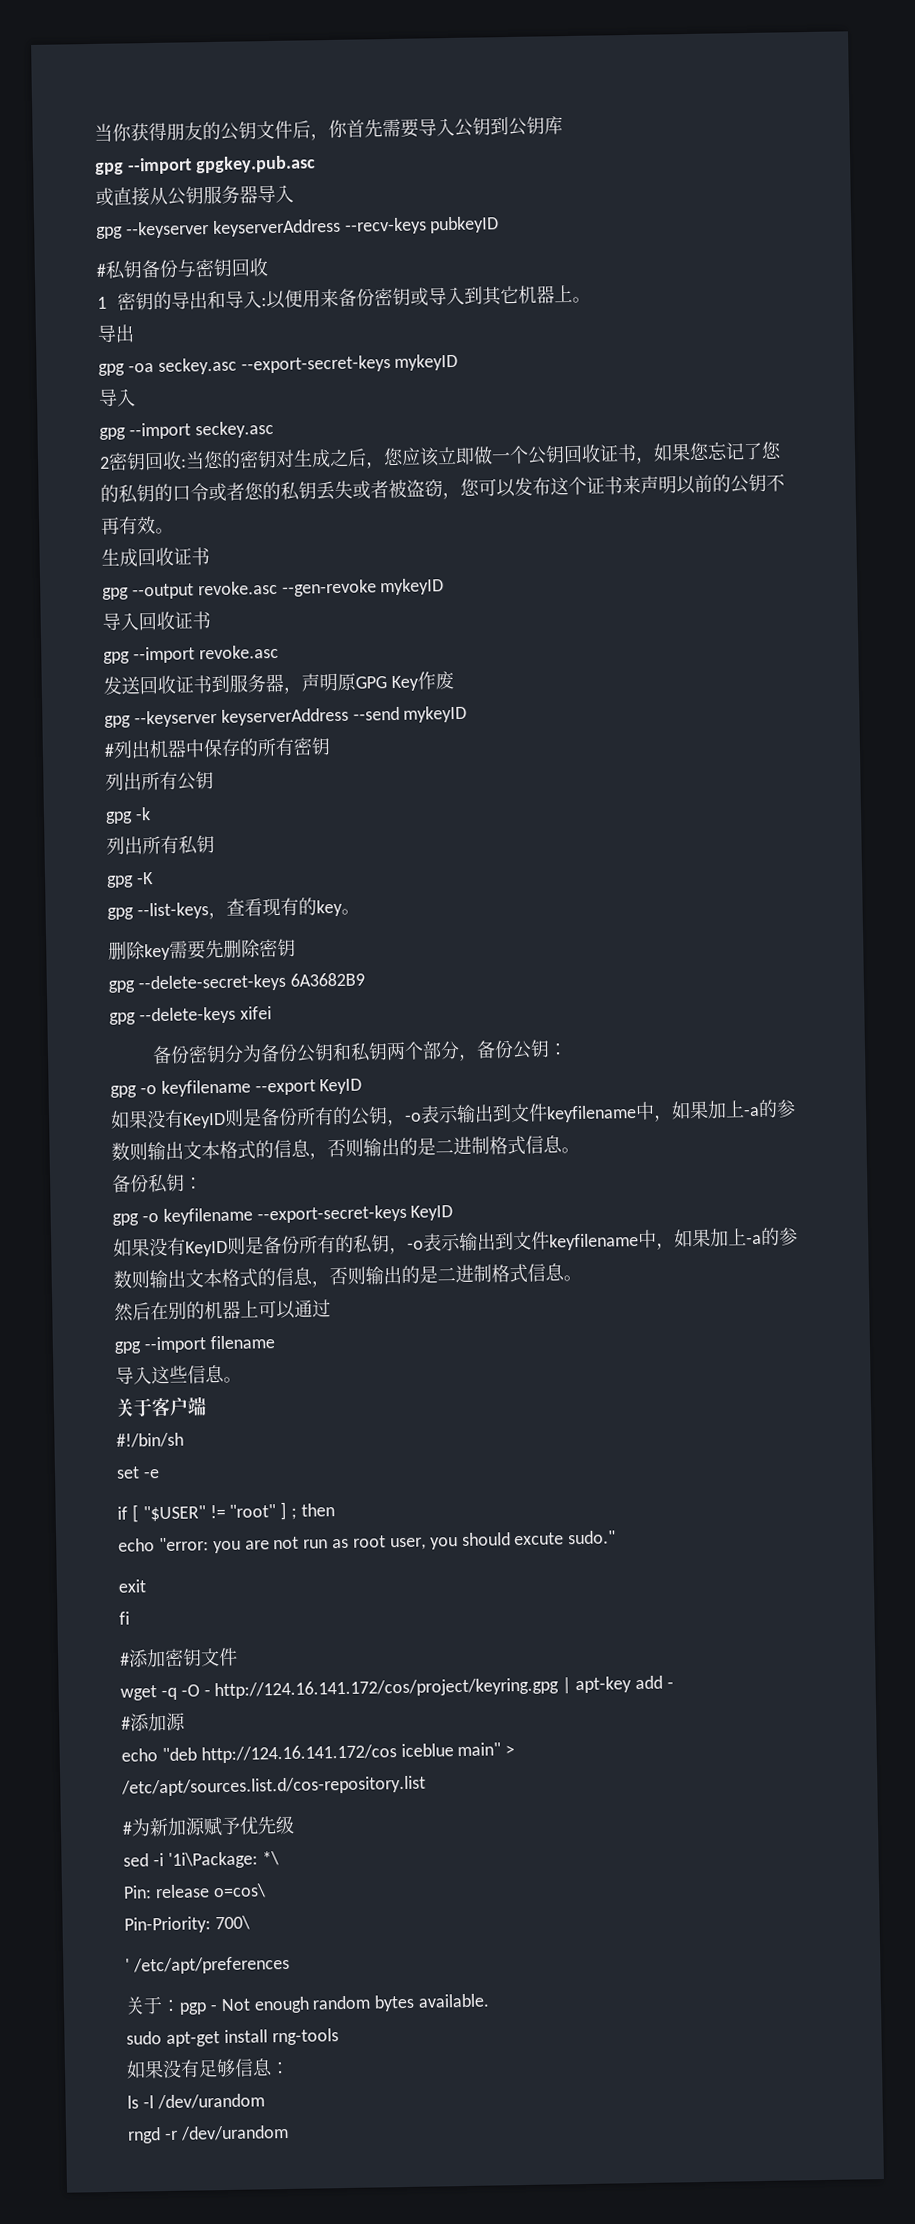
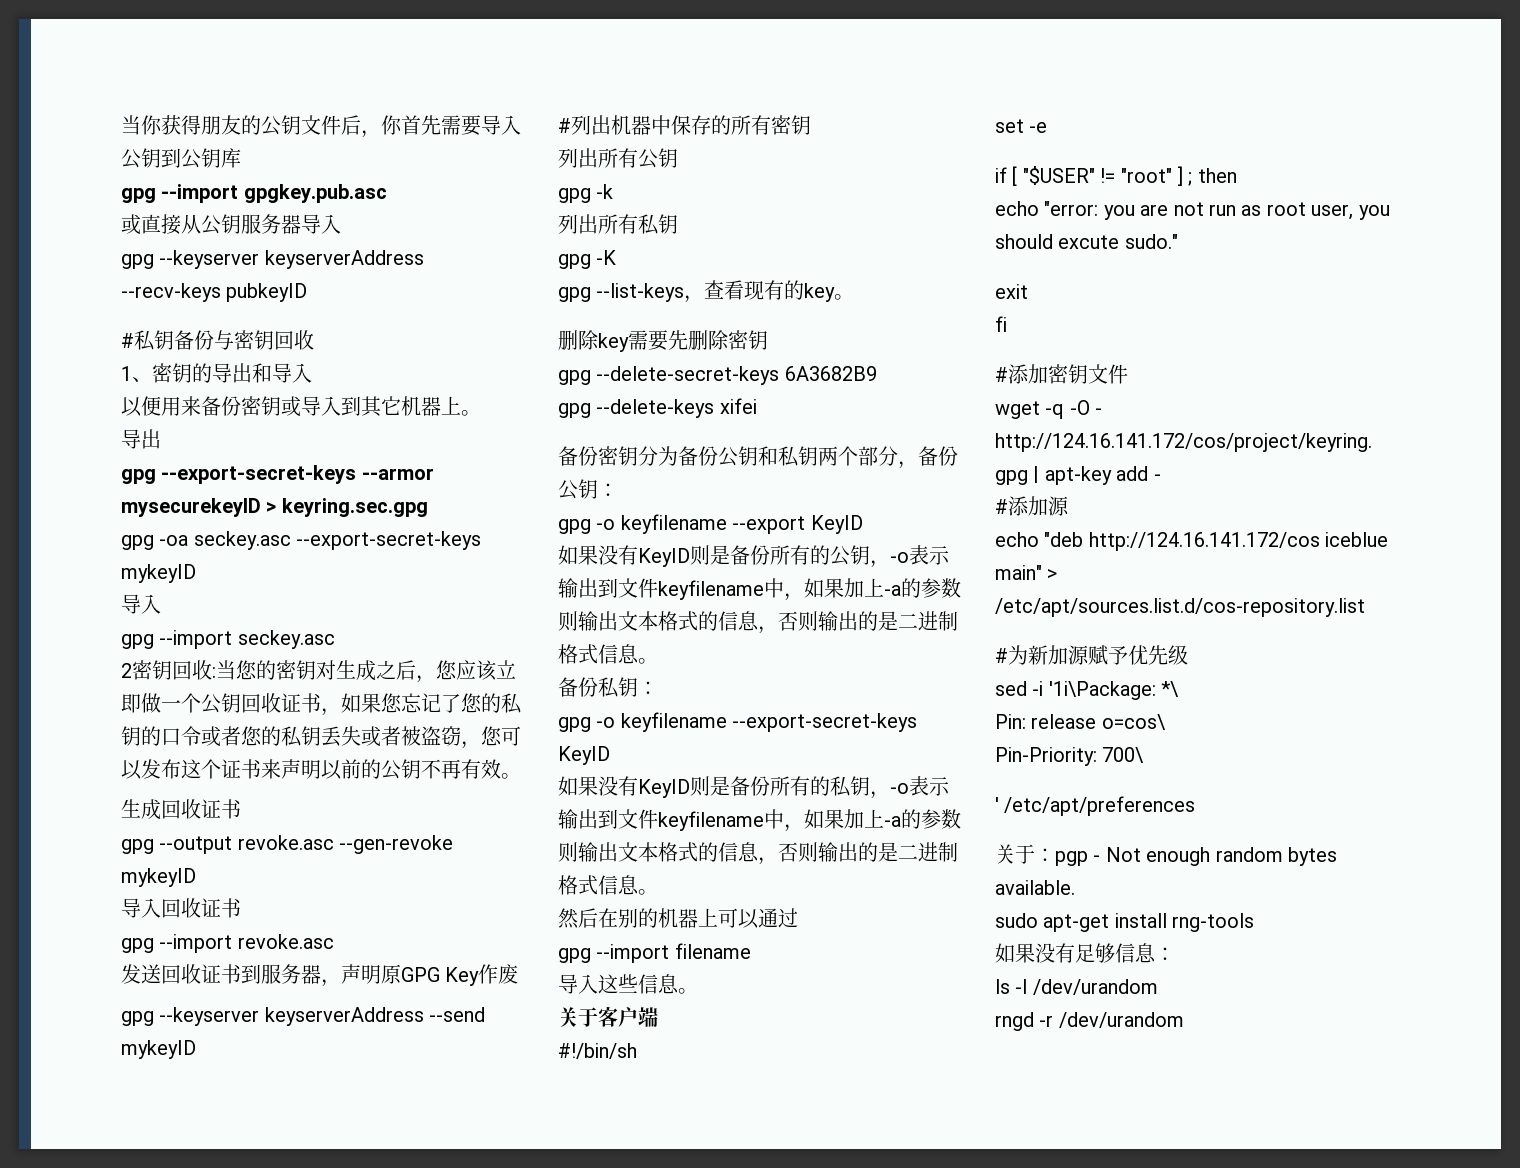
(107, 302) none -> [132,377,152,382] 、
[261,297,268,307] : -> (312, 373) //
(135, 333) none -> [121,465,434,484] [121,498,428,517] // gpg --export-secret-keys --armor mysecurekeyID > keyring.sec.gpg

